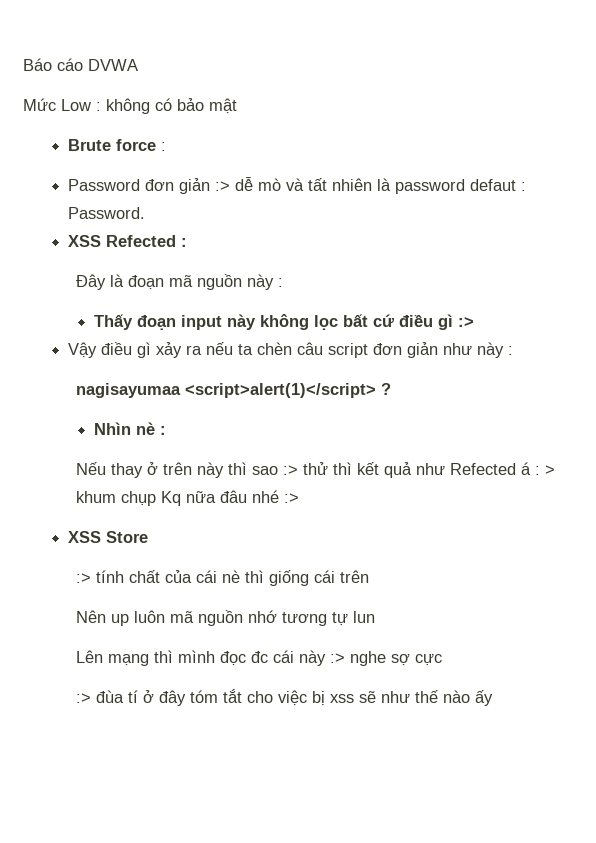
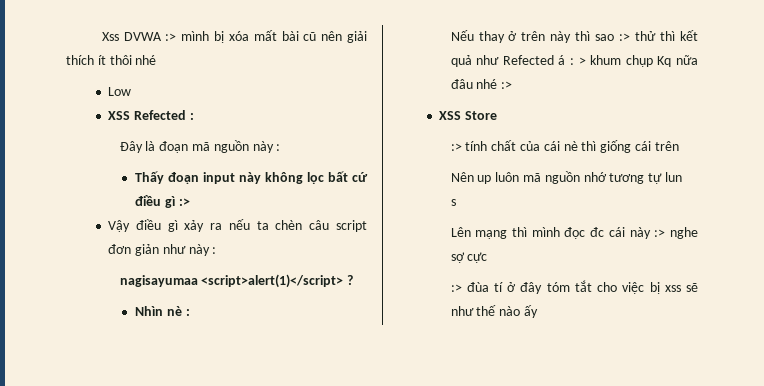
[23,58,83,71] Báo cáo -> [101,32,119,41] Xss
[23,98,237,114] [67,139,166,151] [67,177,526,194] [67,207,145,219] // Mức Low : không có bảo mật // Brute force : // Password đơn giản :> dễ mò và tất nhiên là password defaut : Password. -> [165,30,367,43] [66,55,157,65] [108,87,132,96] :> mình bị xóa mất bài cũ nên giải thích ít thôi nhé // Low
(375, 617) none -> [450,199,456,206] // s

